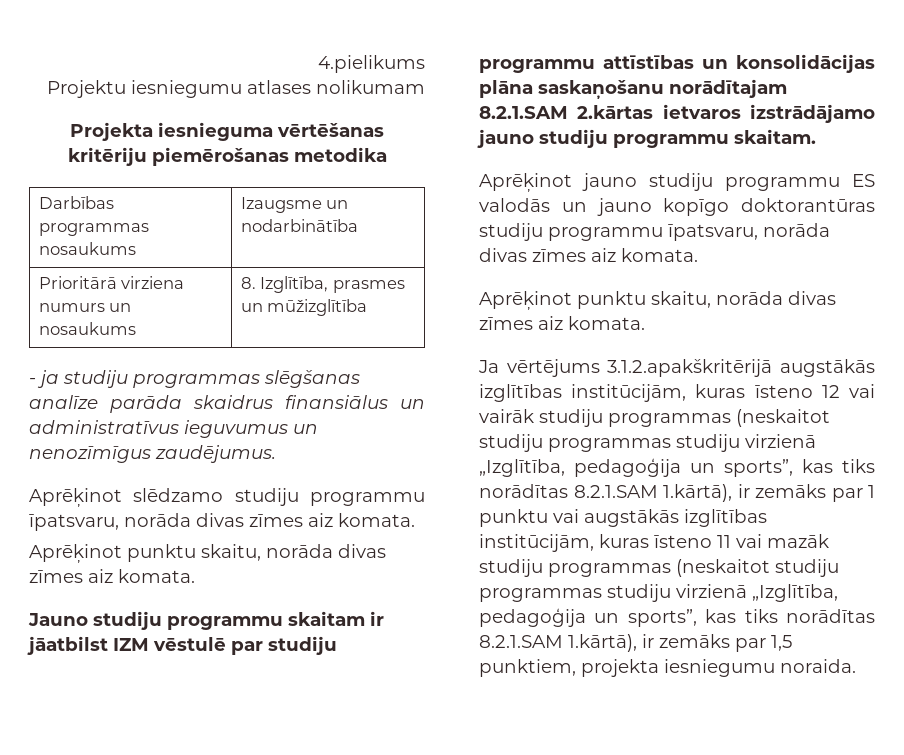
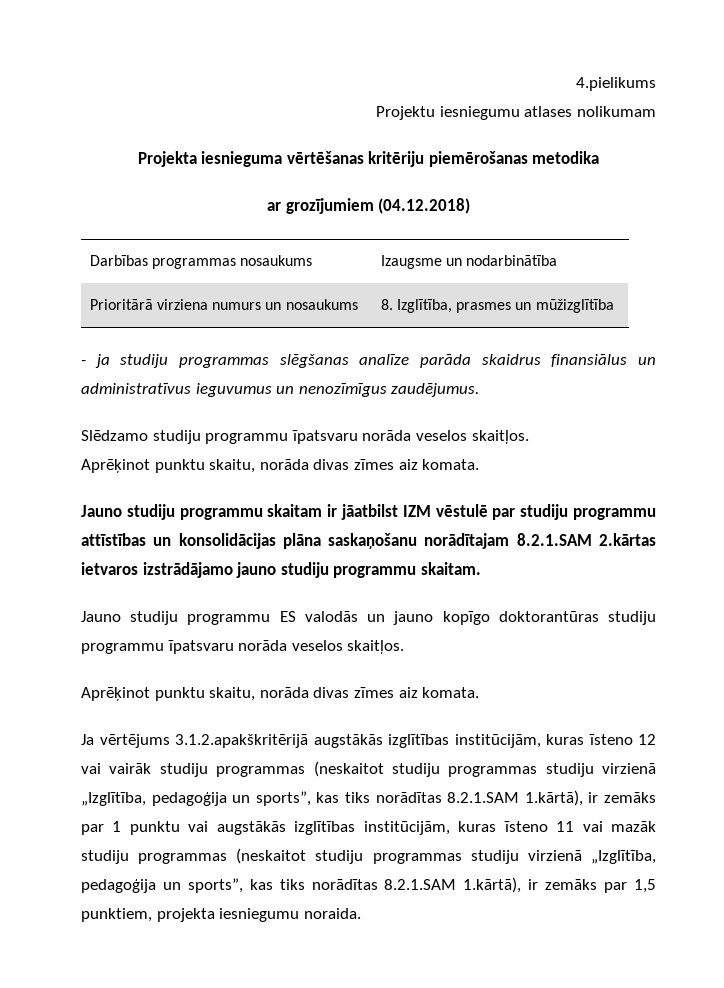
(387, 154) none -> [266,198,471,214] // ar grozījumiem (04.12.2018)
[29,488,425,507] [29,513,415,531] Aprēķinot slēdzamo studiju programmu īpatsvaru, norāda divas zīmes aiz komata. -> [81,430,529,444] Slēdzamo studiju programmu īpatsvaru norāda veselos skaitļos.
[479,173,637,192] Aprēķinot jauno -> [81,611,121,622] Jauno
[668,223,830,241] [479,248,698,262] īpatsvaru, norāda divas zīmes aiz komata. -> [167,640,405,654] īpatsvaru norāda veselos skaitļos.

